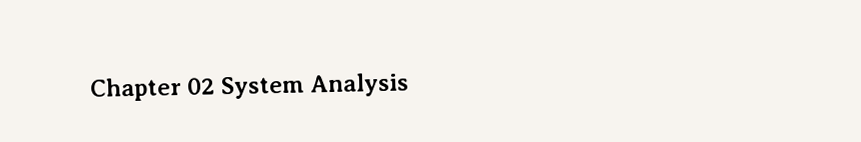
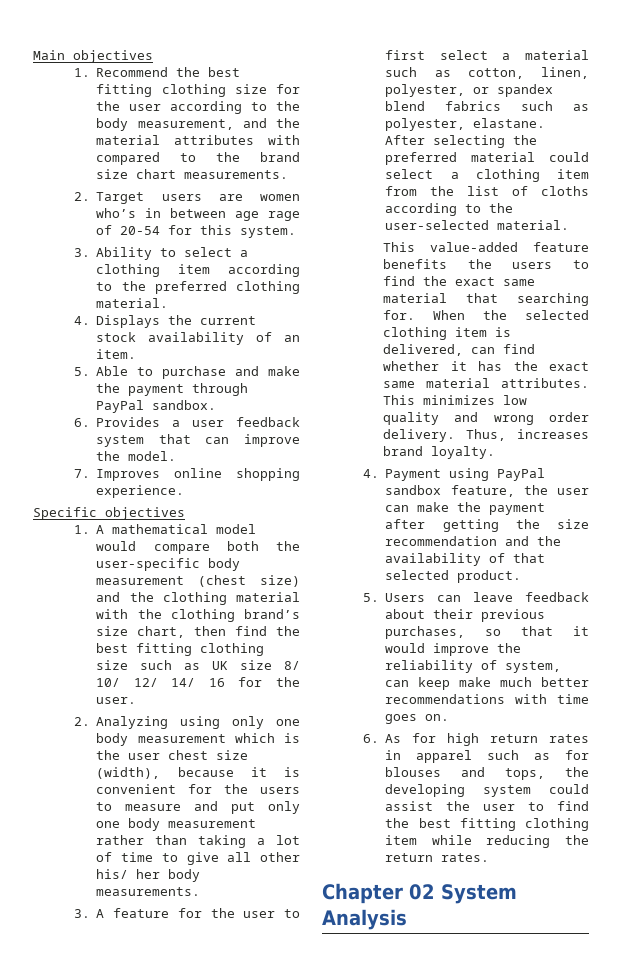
(90, 89) none -> [33,50,153,63] [73,67,241,77] [96,84,300,97] [96,101,300,114] [96,118,300,131] [96,135,300,145] [96,152,300,165] [96,169,289,179] [73,192,300,204] [96,208,300,221] [96,225,297,238] [73,247,249,260] [96,264,300,277] [96,281,300,294] [96,298,169,308] [73,315,257,328] [96,332,300,345] [96,349,137,359] [73,366,300,379] [96,383,249,396] [96,400,217,413] [73,417,300,427] [96,434,300,447] [96,451,177,461] [73,468,300,481] [96,485,185,498] [33,507,185,520] [73,524,257,534] [96,541,300,554] [96,558,241,571] [96,575,300,587] [96,592,300,605] [96,609,300,622] [96,626,300,638] [96,643,265,656] [96,660,300,670] [96,677,300,687] [96,697,137,704] [73,716,300,729] [96,733,300,746] [96,750,249,760] [96,767,300,779] [96,784,300,794] [96,801,300,814] [96,818,257,831] [96,835,300,848] [96,852,300,865] [96,869,201,882] [96,887,201,896] [73,908,301,918] [385,50,589,60] [385,67,589,79] [385,84,554,97] [385,101,589,111] [385,118,546,131] [385,135,538,148] [385,152,589,165] [385,169,589,182] [385,186,589,196] [385,203,514,216] [385,220,570,230] [383,242,589,252] [383,259,589,269] [383,276,536,286] [383,293,589,306] [383,310,589,320] [383,327,512,340] [383,344,536,356] [383,361,589,371] [383,378,589,388] [383,395,528,405] [383,412,589,425] [383,429,589,442] [383,446,496,459] [362,468,546,481] [385,485,589,497] [385,502,546,515] [385,519,589,532] [385,536,562,546] [385,553,546,566] [385,570,522,583] [362,592,589,602] [385,609,546,622] [385,626,589,639] [385,643,522,656] [385,660,562,673] [385,677,589,690] [385,694,589,704] [385,714,450,724] [362,733,589,746] [385,750,589,763] [385,767,589,780] [385,784,589,797] [385,801,589,811] [385,818,589,831] [385,835,589,848] [385,853,490,862] Main objectives // 1. Recommend the best fitting clothing size for the user according to the body measurement, and the material attributes with compared to the brand size chart measurements. // 2. Target users are women who’s in between age rage of 20-54 for this system. // 3. Ability to select a clothing item according to the preferred clothing material. // 4. Displays the current stock availability of an item. // 5. Able to purchase and make the payment through PayPal sandbox. // 6. Provides a user feedback system that can improve the model. // 7. Improves online shopping experience. // Specific objectives // 1. A mathematical model would compare both the user-specific body measurement (chest size) and the clothing material with the clothing brand’s size chart, then find the best fitting clothing size such as UK size 8/ 10/ 12/ 14/ 16 for the user. // 2. Analyzing using only one body measurement which is the user chest size (width), because it is convenient for the users to measure and put only one body measurement rather than taking a lot of time to give all other his/ her body measurements. // 3. A feature for the user to first select a material such as cotton, linen, polyester, or spandex blend fabrics such as polyester, elastane. After selecting the preferred material could select a clothing item from the list of cloths according to the user-selected material. // This value-added feature benefits the users to find the exact same material that searching for. When the selected clothing item is delivered, can find whether it has the exact same material attributes. This minimizes low quality and wrong order delivery. Thus, increases brand loyalty. // 4. Payment using PayPal sandbox feature, the user can make the payment after getting the size recommendation and the availability of that selected product. // 5. Users can leave feedback about their previous purchases, so that it would improve the reliability of system, can keep make much better recommendations with time goes on. // 6. As for high return rates in apparel such as for blouses and tops, the developing system could assist the user to find the best fitting clothing item while reducing the return rates. //

